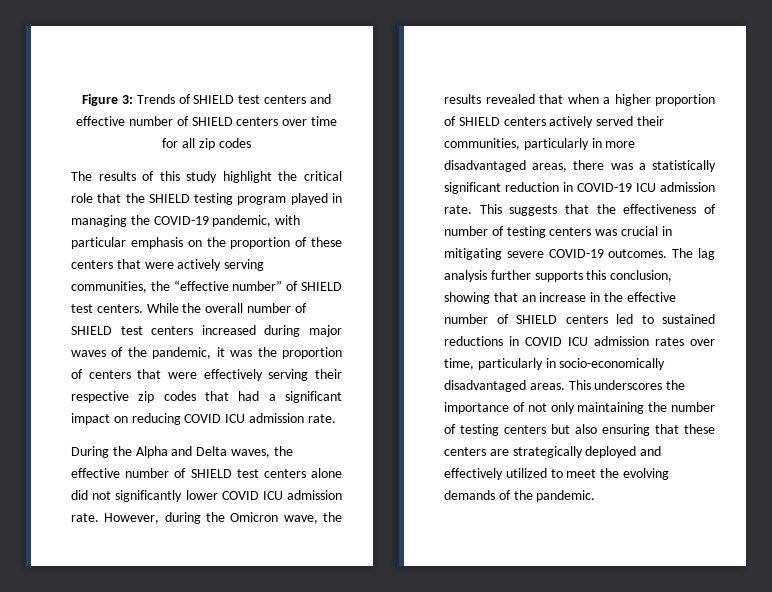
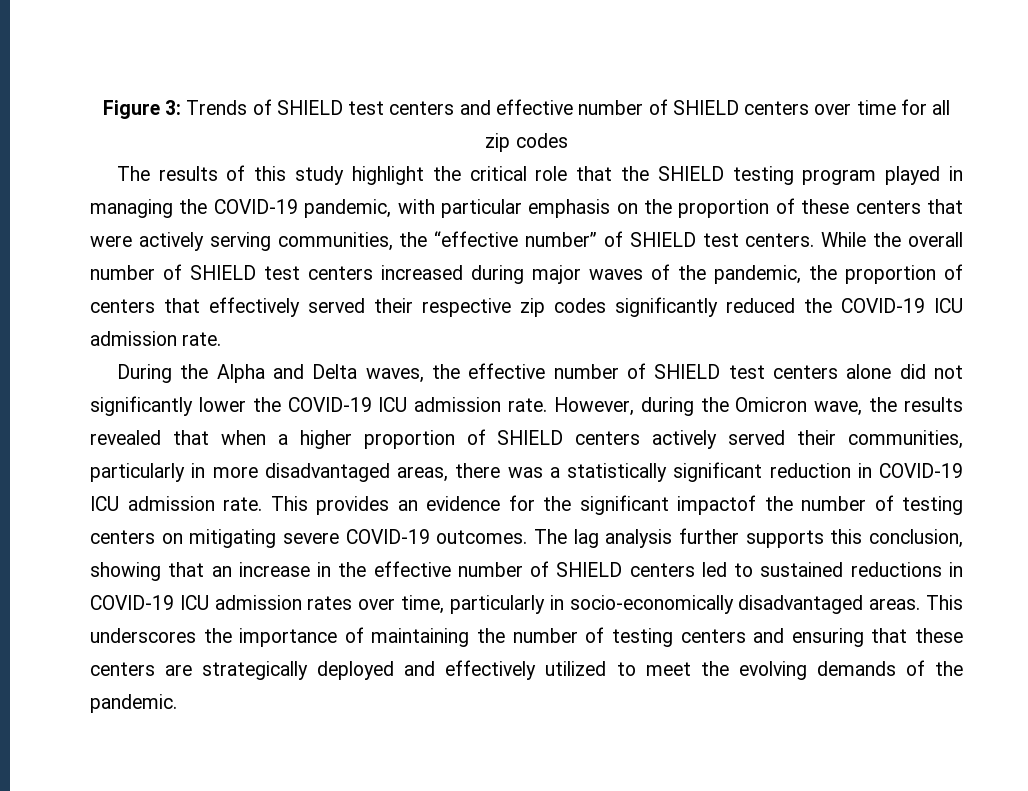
[216,347,253,357] it was -> (801, 274) none
[168,369,309,381] were effectively serving -> [209,297,365,317] effectively served
[205,391,342,403] [71,413,222,425] that had a significant impact on reducing COVID -> [615,297,925,317] significantly reduced the COVID-19
[221,491,259,500] COVID -> [252,397,372,412] the COVID-19
[509,204,716,216] [444,226,672,238] suggests that the effectiveness of number of testing centers was crucial in -> [316,495,963,515] [90,530,183,544] provides an evidence for the significant impactof the number of testing centers on
[525,337,562,346] COVID -> [90,595,174,610] COVID-19
[527,402,575,414] not only -> (364, 635) none
[551,424,597,434] but also -> [753,628,785,643] and

